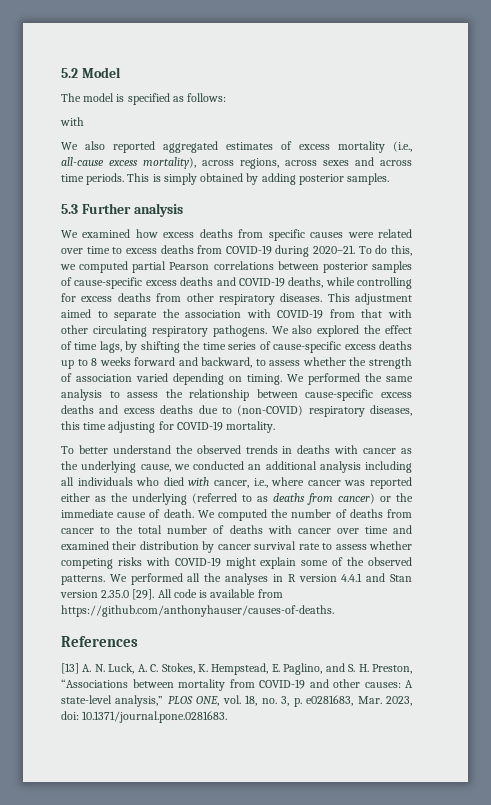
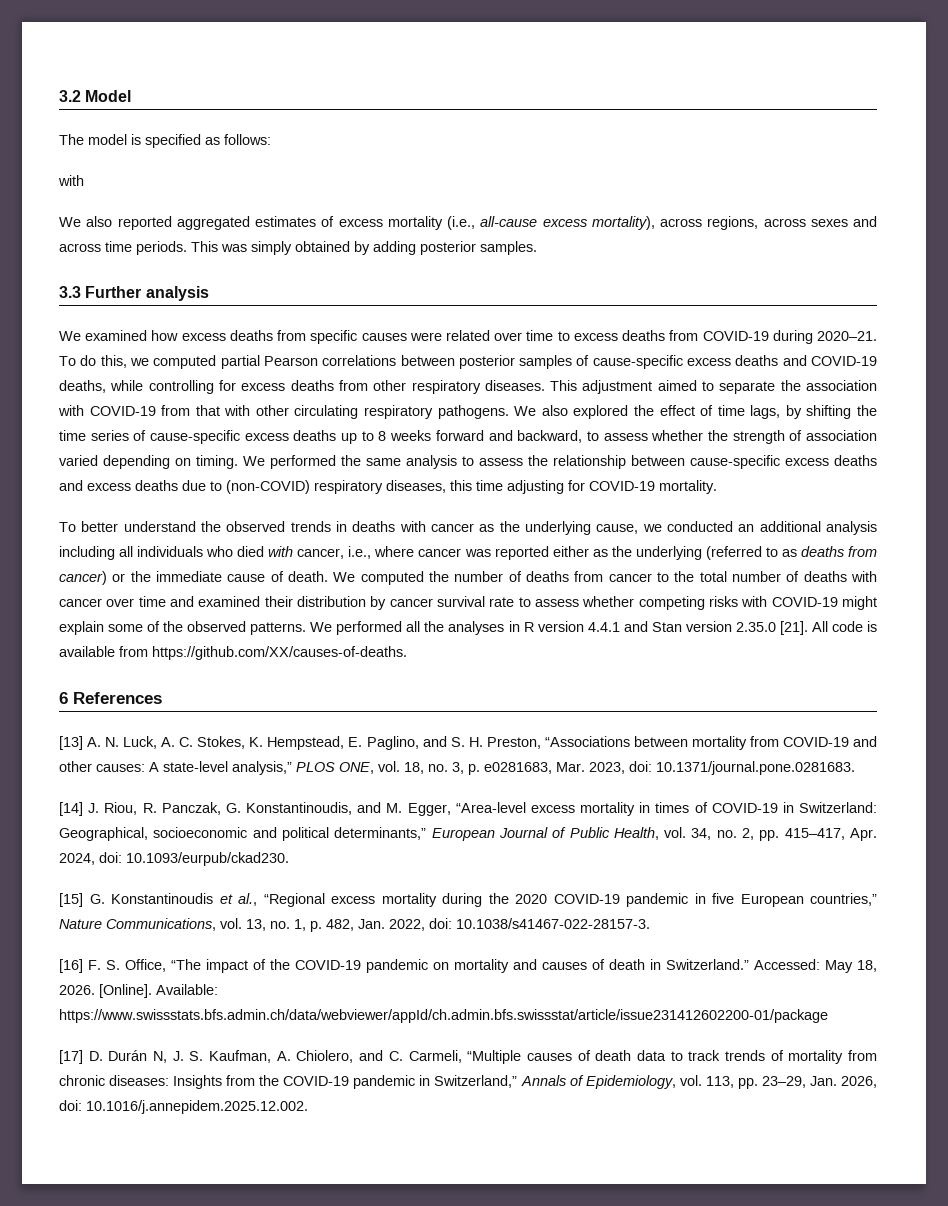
[61,68,78,78] 5.2 -> [59,90,81,102] 3.2
[152,174,161,182] is -> [221,244,247,252] was
[61,204,78,214] 5.3 -> [59,286,81,298] 3.3
[132,589,155,600] [29]. -> [779,621,808,635] [21].
[61,605,334,617] https://github.com/anthonyhauser/causes-of-deaths. // -> [152,646,407,660] [59,692,68,704] https://github.com/XX/causes-of-deaths. // 6
(228, 717) none -> [59,802,877,816] [59,827,877,841] [59,852,289,866] [59,893,877,907] [59,918,650,932] [59,959,877,973] [59,984,218,998] [59,1009,828,1023] [59,1050,877,1064] [59,1075,877,1089] [59,1100,308,1114] // [14] J. Riou, R. Panczak, G. Konstantinoudis, and M. Egger, “Area-level excess mortality in times of COVID-19 in Switzerland: Geographical, socioeconomic and political determinants,” European Journal of Public Health, vol. 34, no. 2, pp. 415–417, Apr. 2024, doi: 10.1093/eurpub/ckad230. // [15] G. Konstantinoudis et al., “Regional excess mortality during the 2020 COVID-19 pandemic in five European countries,” Nature Communications, vol. 13, no. 1, p. 482, Jan. 2022, doi: 10.1038/s41467-022-28157-3. // [16] F. S. Office, “The impact of the COVID-19 pandemic on mortality and causes of death in Switzerland.” Accessed: May 18, 2026. [Online]. Available: https://www.swissstats.bfs.admin.ch/data/webviewer/appId/ch.admin.bfs.swissstat/article/issue231412602200-01/package // [17] D. Durán N, J. S. Kaufman, A. Chiolero, and C. Carmeli, “Multiple causes of death data to track trends of mortality from chronic diseases: Insights from the COVID-19 pandemic in Switzerland,” Annals of Epidemiology, vol. 113, pp. 23–29, Jan. 2026, doi: 10.1016/j.annepidem.2025.12.002.

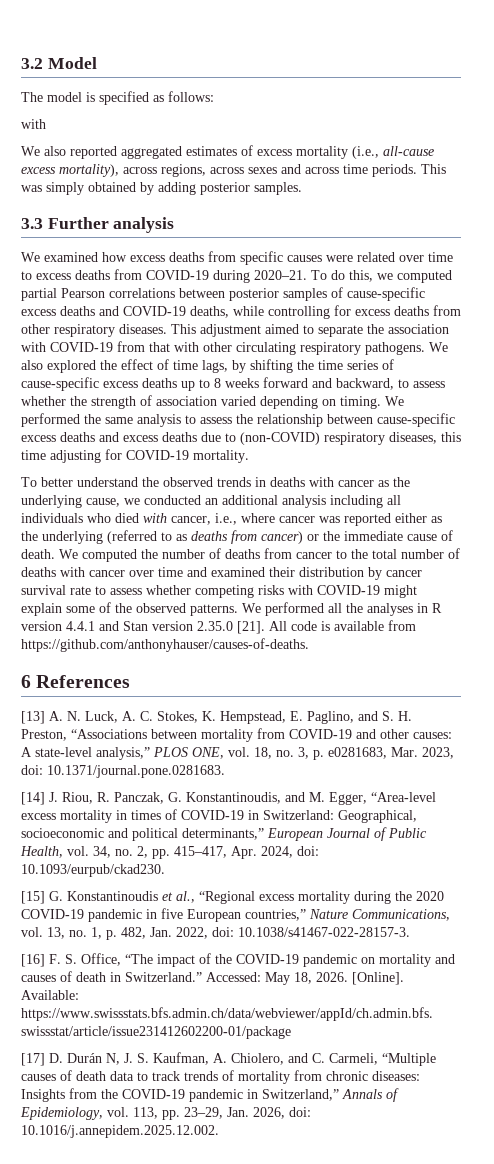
[152,646,407,660] https://github.com/XX/causes-of-deaths. -> [21,638,309,652] https://github.com/anthonyhauser/causes-of-deaths.

